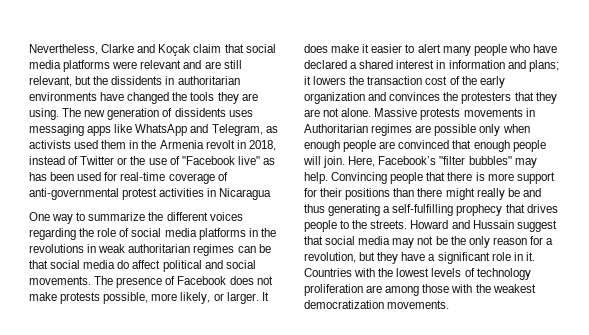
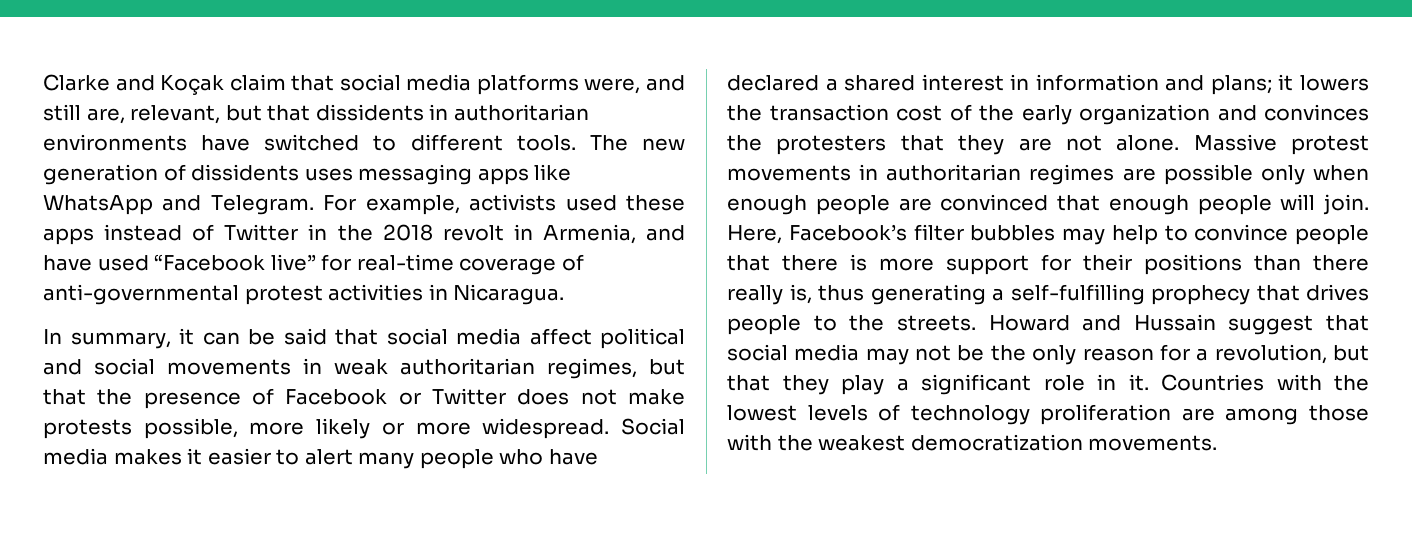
[29,44,98,55] Nevertheless, -> (43, 82) none
[112,60,242,69] were relevant and are still -> [584,75,685,94] [43,104,125,124] were, and still are,
[93,76,109,85] the -> [267,105,311,121] that
[127,92,258,104] [29,108,59,120] changed the tools they are using. -> [264,134,576,151] switched to different tools.
[211,124,278,136] [29,140,276,151] [29,156,275,165] [29,172,102,181] Telegram, as activists used them in the Armenia revolt in 2018, instead of Twitter or the use of "Facebook live" as has been used -> [210,194,686,215] [43,224,686,245] [43,254,316,271] Telegram. For example, activists used these apps instead of Twitter in the 2018 revolt in Armenia, and have used “Facebook live”
[219,188,272,200] [29,212,243,224] [29,228,276,240] [29,244,235,256] Nicaragua // One way to summarize the different voices regarding the role of social media platforms in the revolutions in weak authoritarian regimes -> [453,284,565,305] [43,328,194,349] Nicaragua. // In summary, it
[29,260,130,269] that social media do -> [283,328,521,345] said that social media
[29,276,114,285] movements. The -> [167,358,685,379] [43,389,133,405] movements in weak authoritarian regimes, but that the
(227, 280) none -> [398,388,506,405] or Twitter
[180,292,269,304] [304,44,360,53] likely, or larger. It does make -> [316,418,685,439] [43,448,182,465] likely or more widespread. Social media makes
[420,108,535,120] [304,124,368,133] protests movements in Authoritarian -> [1291,135,1369,155] [727,164,1022,181] protest movements in authoritarian
[439,156,537,168] [304,172,388,184] "filter bubbles" may help. Convincing -> [913,224,1289,245] filter bubbles may help to convince
[445,188,541,200] might really be and -> [727,284,812,305] really is,
[377,252,426,264] they have -> [727,375,884,395] that they play

